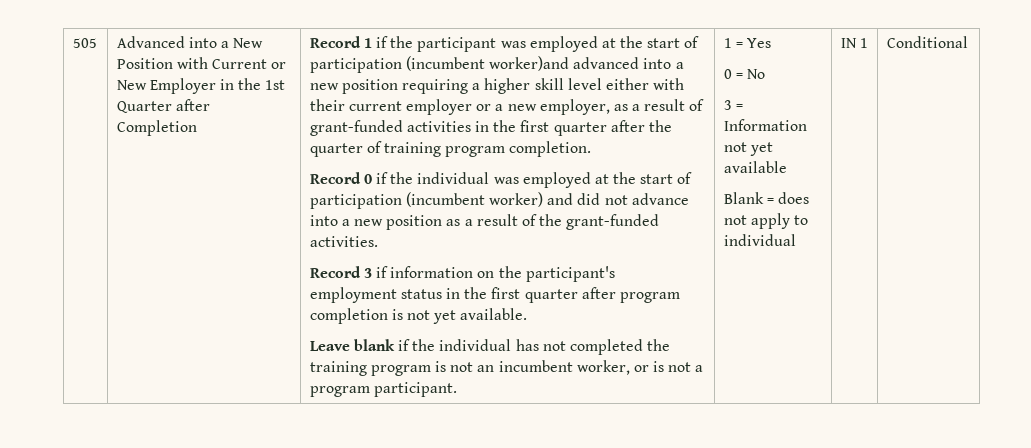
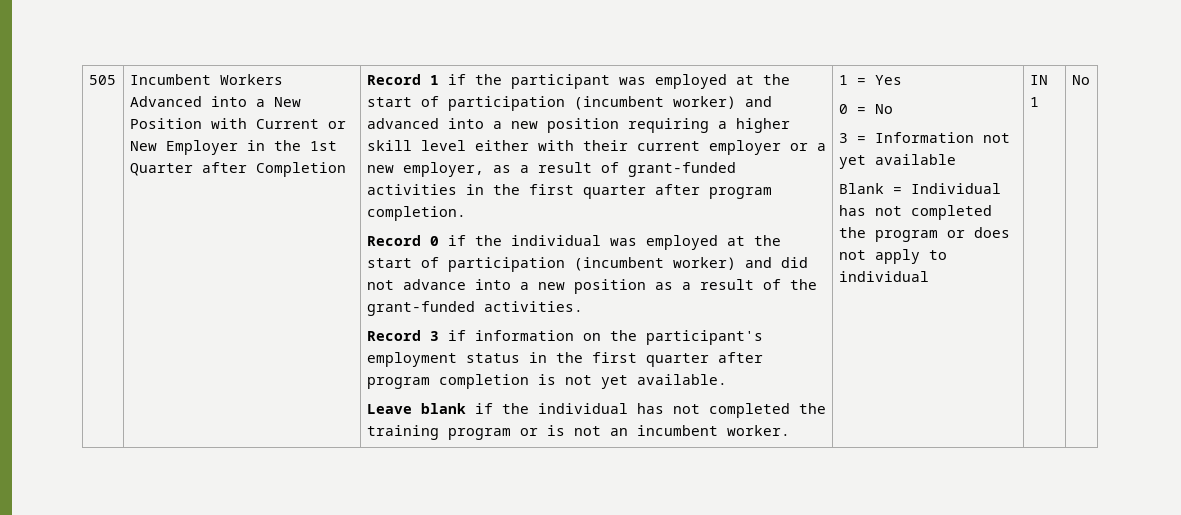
(97, 43) none -> [129,74,283,85] Incumbent Workers
[488,56,569,71] worker)and -> [672,96,772,109] worker) and
[648,120,672,132] [309,141,441,157] the quarter of training -> (700, 189) none
(431, 370) none -> [519,428,538,436] or
[576,360,704,375] [309,382,457,397] worker, or is not a program participant. -> [726,425,790,436] worker.
(774, 201) none -> [910,183,1001,194] [838,205,992,220] [838,227,965,242] Individual has not completed the program or
[886,36,968,48] Conditional -> [1071,75,1090,85] No

